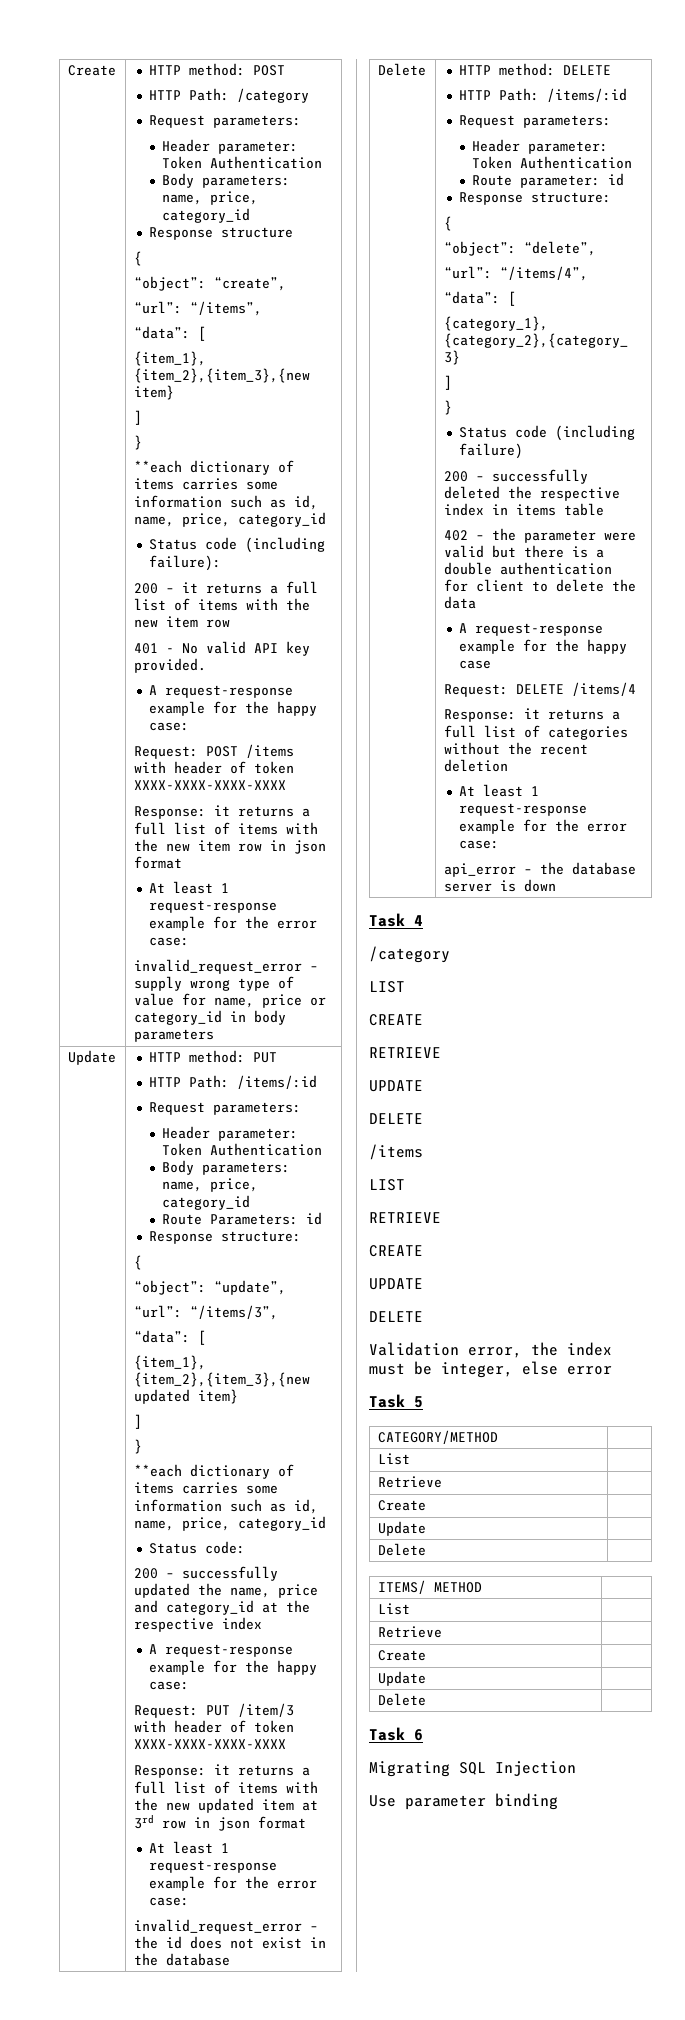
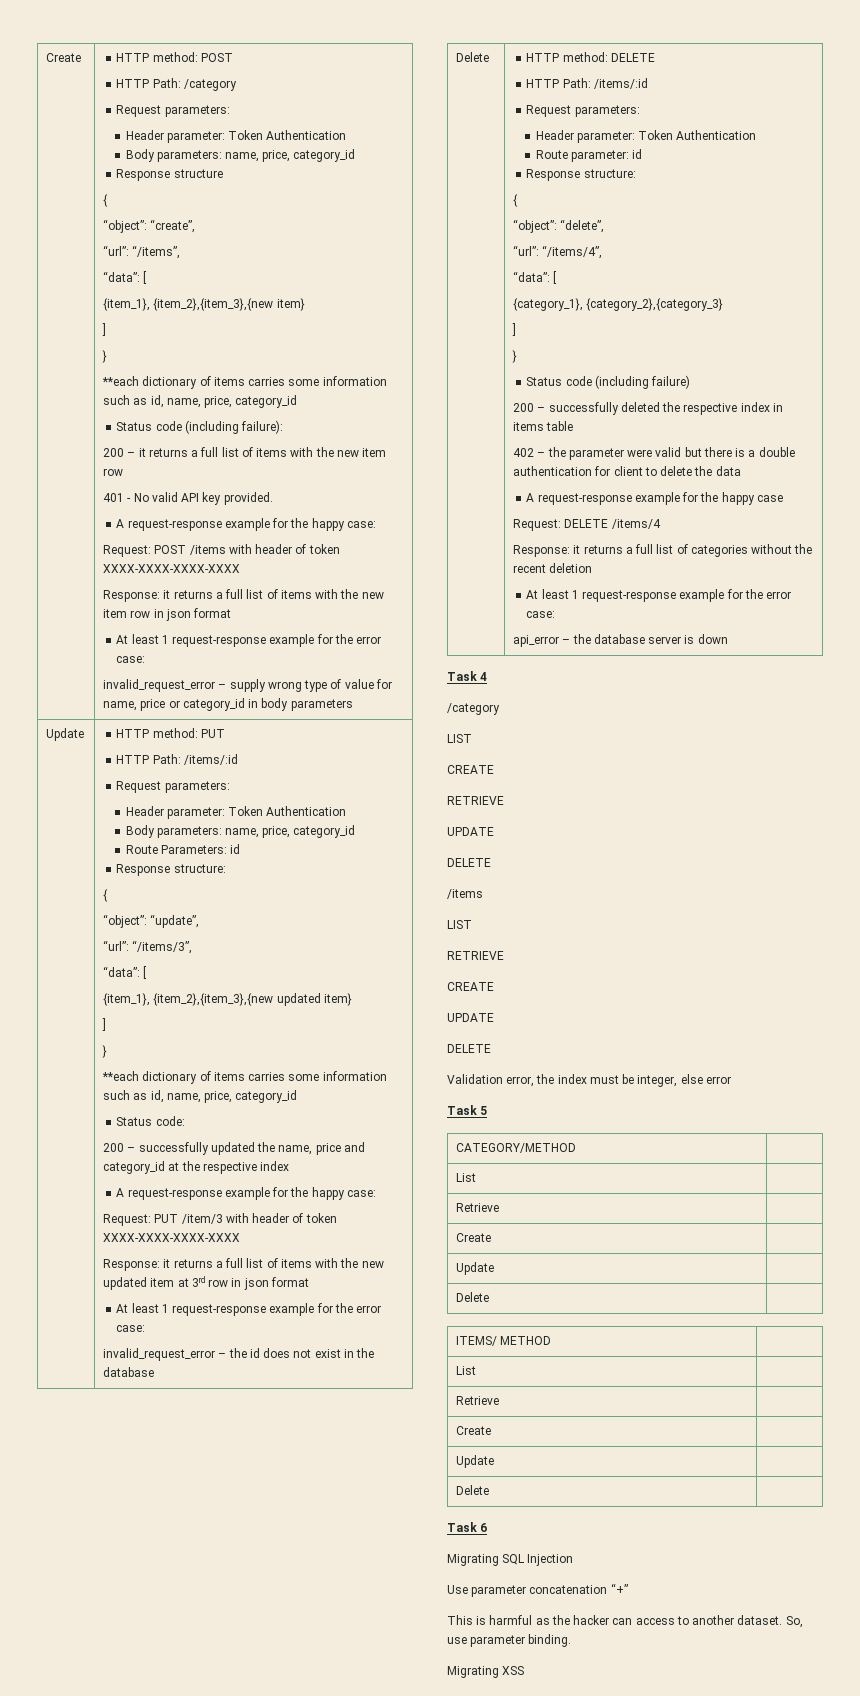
[495,1793,558,1810] binding -> [529,1583,628,1594] [447,1615,803,1628] [447,1634,572,1647] [447,1666,525,1678] concatenation “+” // This is harmful as the hacker can access to another dataset. So, use parameter binding. // Migrating XSS

